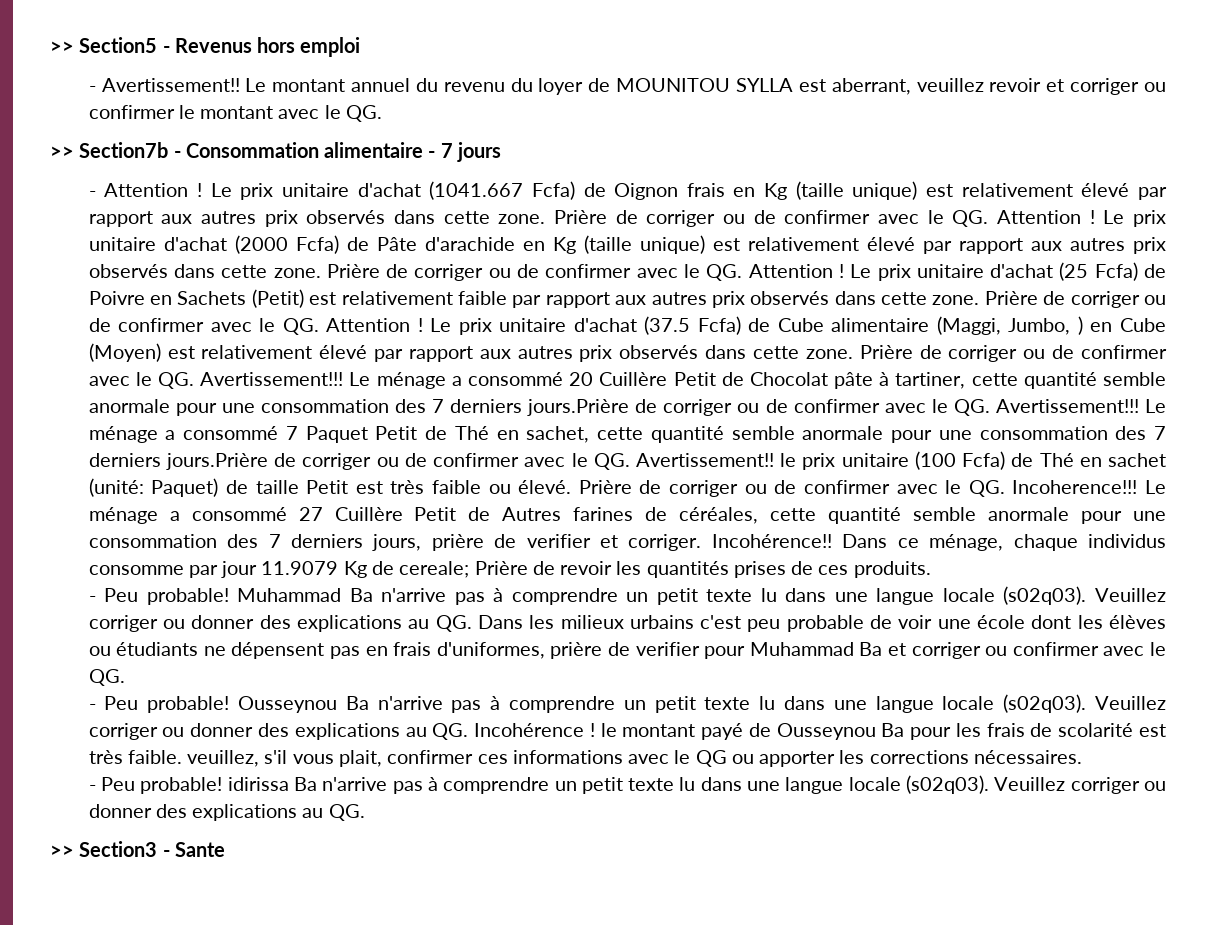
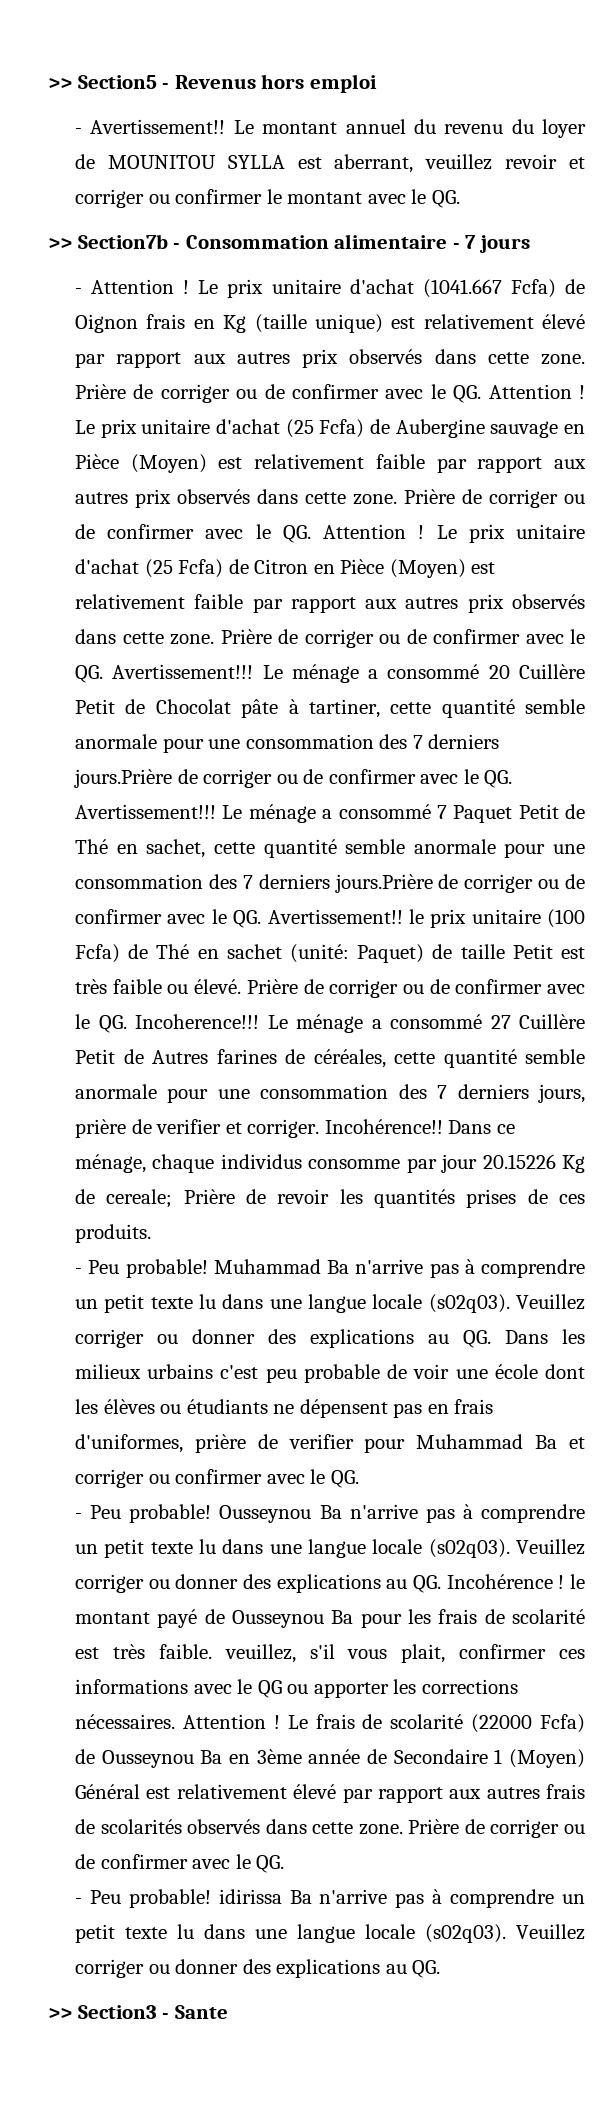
[234,235,915,254] (2000 Fcfa) de Pâte d'arachide en Kg (taille unique) est relativement élevé -> [285,419,585,438] [75,454,425,473] (25 Fcfa) de Aubergine sauvage en Pièce (Moyen) est relativement faible
[88,289,304,308] Poivre en Sachets (Petit) -> [254,559,466,578] Citron en Pièce (Moyen)
[326,316,1167,335] [88,343,1168,362] [88,372,195,389] Attention ! Le prix unitaire d'achat (37.5 Fcfa) de Cube alimentaire (Maggi, Jumbo, ) en Cube (Moyen) est relativement élevé par rapport aux autres prix observés dans cette zone. Prière de corriger ou de confirmer avec le QG. -> (104, 674) none
[261,561,339,575] 11.9079 -> [482,1154,556,1169] 20.15226
(1082, 757) none -> [182,1714,585,1733] [75,1749,585,1768] [75,1784,585,1803] [75,1819,585,1838] [75,1854,285,1873] Attention ! Le frais de scolarité (22000 Fcfa) de Ousseynou Ba en 3ème année de Secondaire 1 (Moyen) Général est relativement élevé par rapport aux autres frais de scolarités observés dans cette zone. Prière de corriger ou de confirmer avec le QG.

